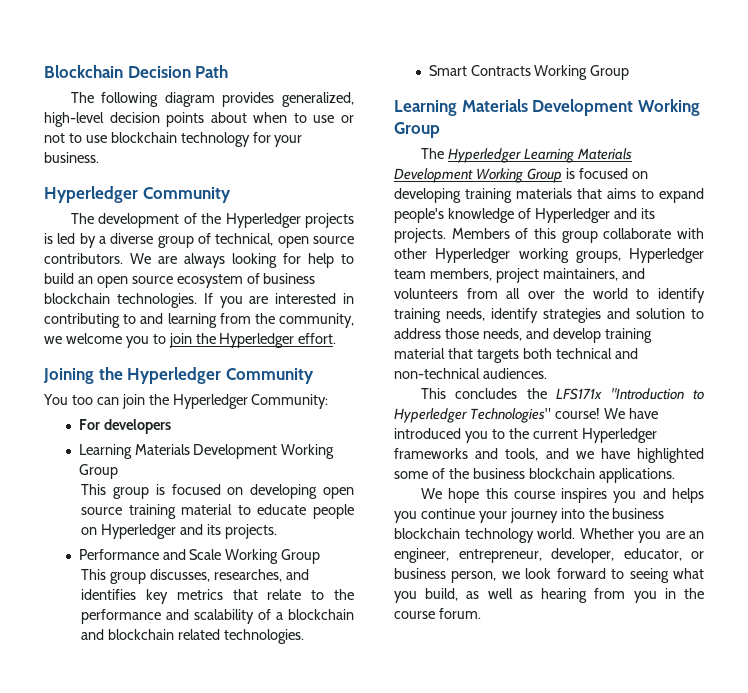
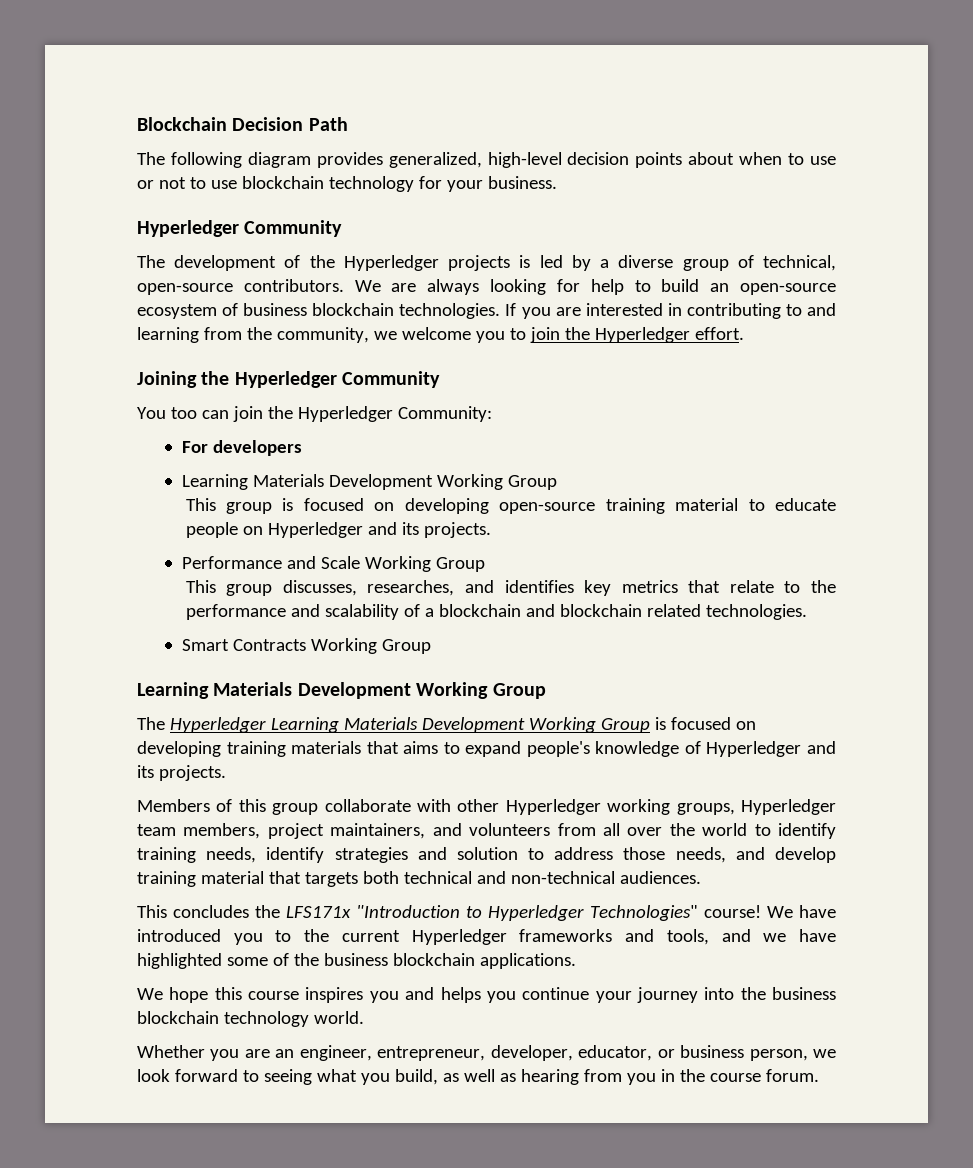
[277,236,354,248] open source -> [137,283,233,295] open-source
[96,276,173,288] open source -> [739,283,836,295] open-source
[323,487,354,499] [81,507,123,515] open source -> [499,502,596,514] open-source
(446, 235) none -> (226, 773) //
(575, 533) none -> (364, 1017) //

